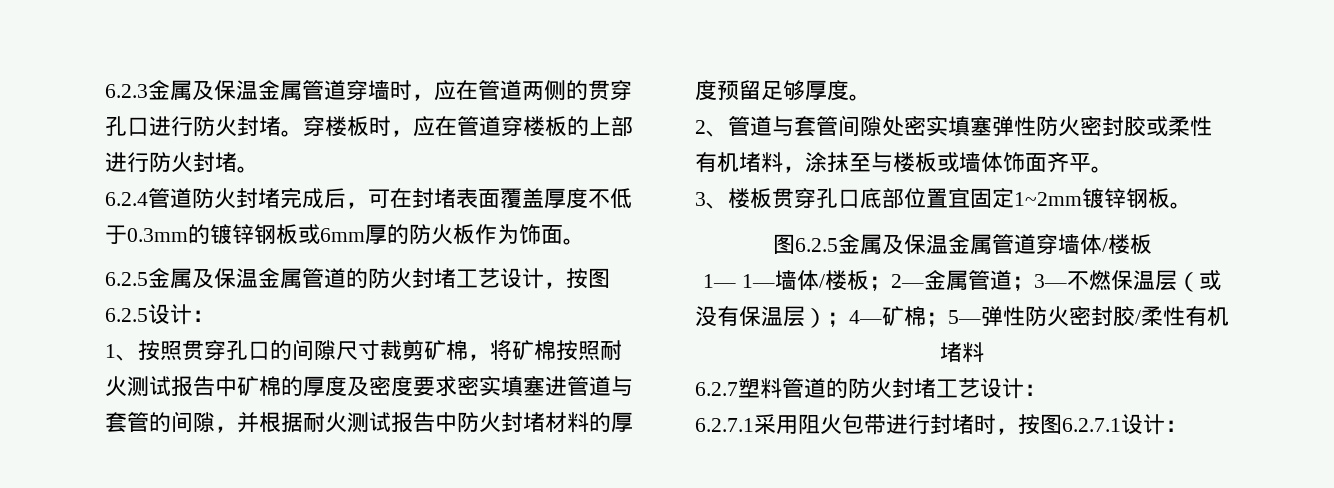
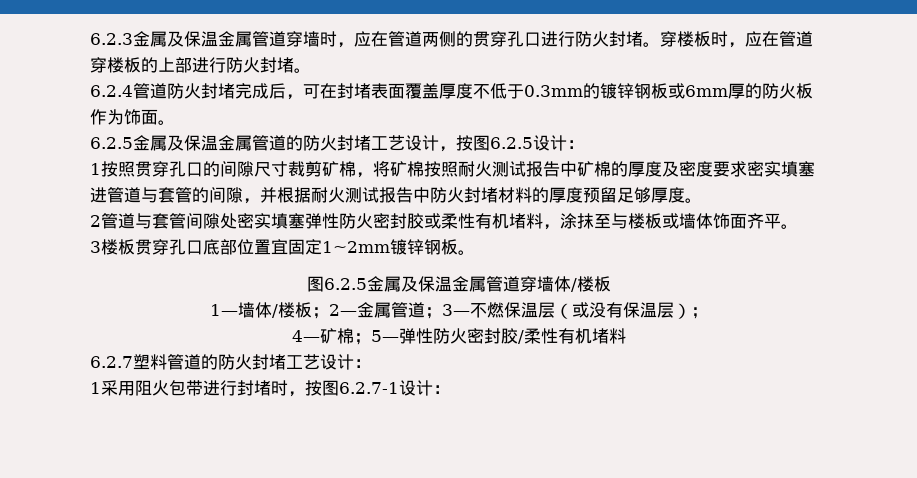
[116,354,138,361] 、 -> (101, 169) none
[706,130,728,137] 、 -> (101, 221) none
[706,202,728,209] 、 -> (101, 247) none
[741,274,775,288] 1— -> (238, 310) none
(849, 319) none -> (708, 313) //
[695,418,754,432] 6.2.7.1 -> [90,382,101,394] 1
[1062,418,1121,432] 6.2.7.1 -> [339,382,399,394] 6.2.7-1

